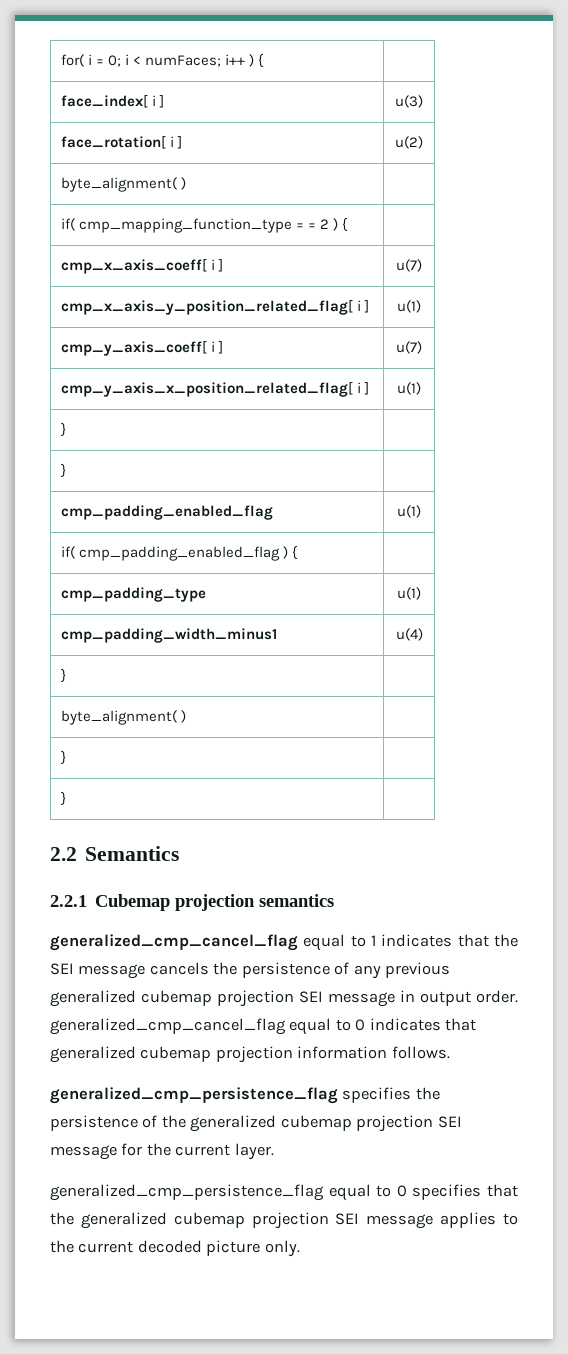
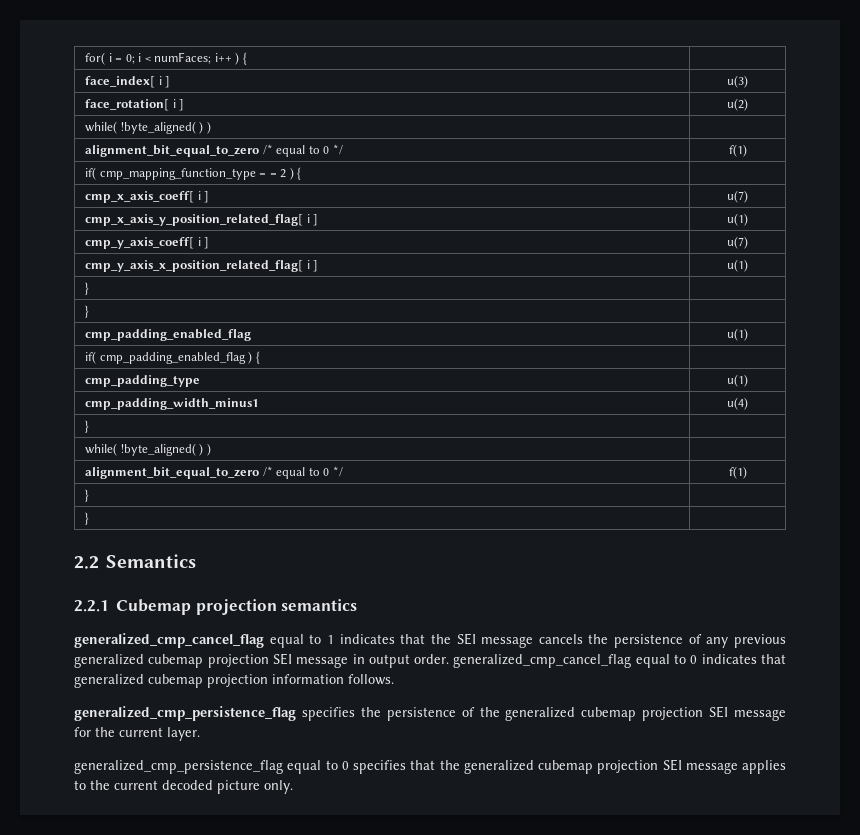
[60,177,186,192] byte_alignment( ) | -> [85,121,211,134] [85,144,343,157] [728,144,747,157] while( !byte_aligned( ) ) | // alignment_bit_equal_to_zero /* equal to 0 */ | f(1)
[60,710,186,725] byte_alignment( ) | -> [85,443,211,456] [85,466,343,479] [728,466,747,479] while( !byte_aligned( ) ) | // alignment_bit_equal_to_zero /* equal to 0 */ | f(1)

